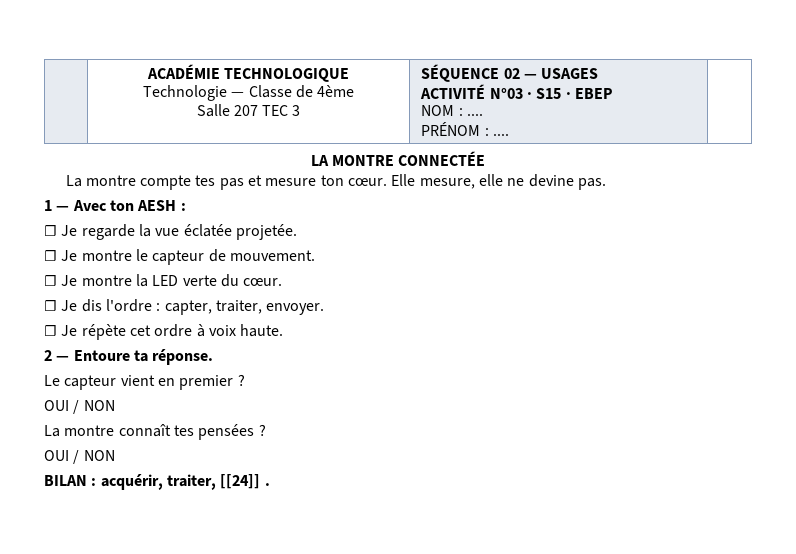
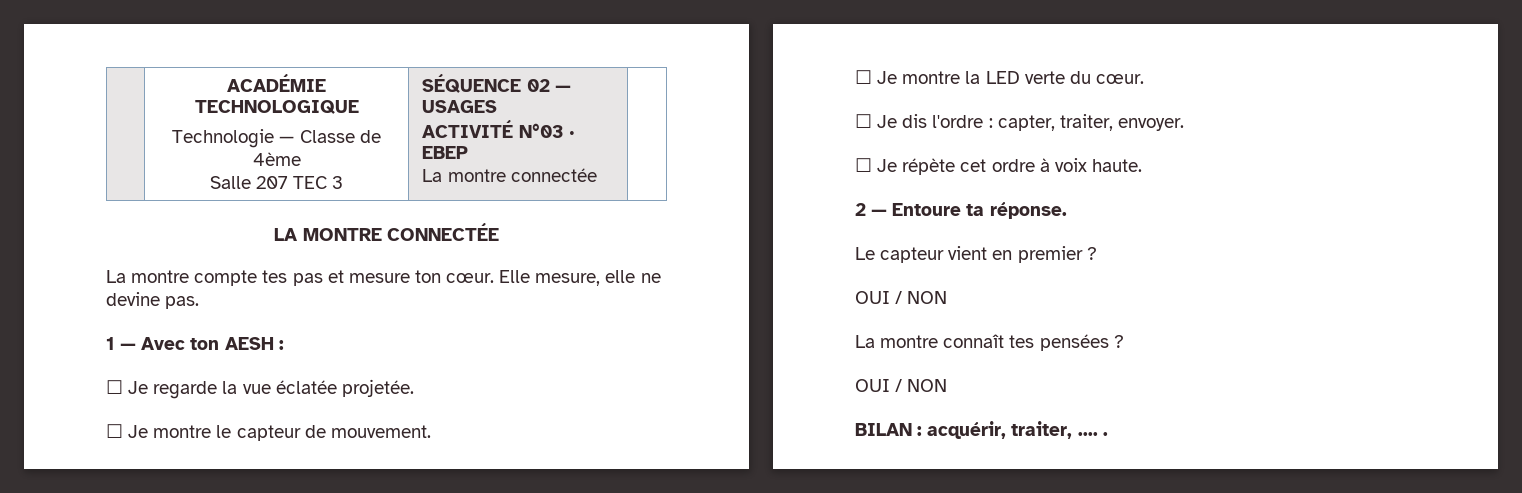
[536,88,571,99] S15 · -> (575, 134) none
[421,105,483,116] [421,122,509,136] NOM : .... // PRÉNOM : .... -> [422,168,597,182] La montre connectée
[220,474,261,489] [[24]] -> [1077,432,1098,436] ....

